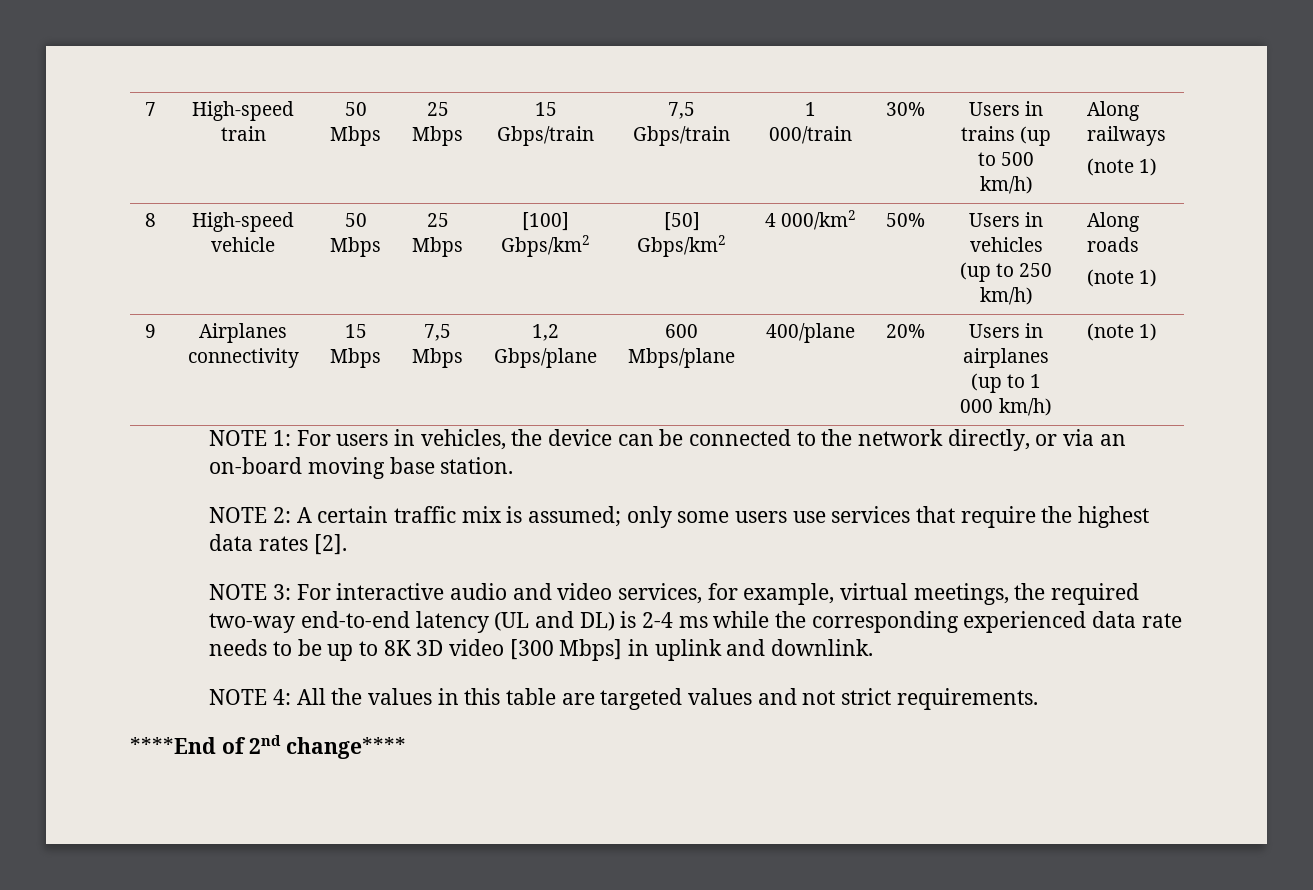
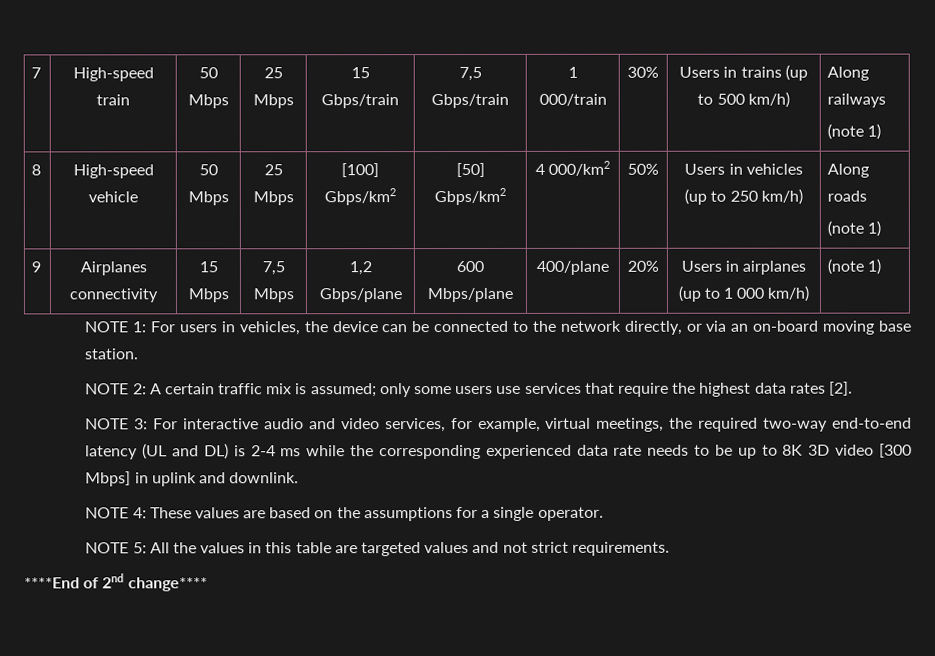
(291, 697) none -> [149,506,604,522] [85,542,147,554] These values are based on the assumptions for a single operator. // NOTE 5:

